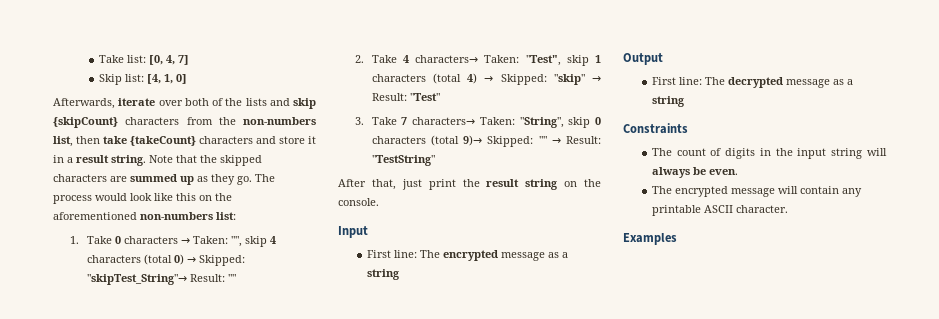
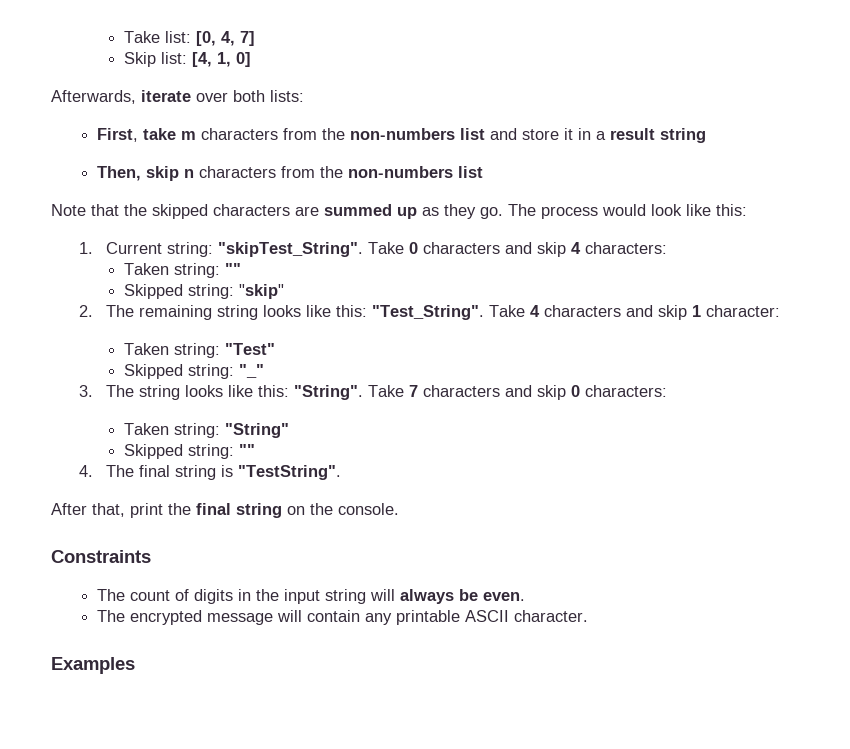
[212,98,316,109] [53,117,316,128] [53,136,253,147] of the lists and skip {skipCount} characters from the non-numbers list, then take {takeCount} characters -> [270,90,304,102] [96,128,485,142] lists: // First, take m characters from the non-numbers list
[111,155,146,166] string. -> [659,128,706,143] [96,166,483,181] string // Then, skip n characters from the non-numbers list //
[176,193,232,201] [53,212,236,220] [69,236,276,247] [86,254,245,266] [86,274,236,285] [354,55,601,66] [371,73,601,85] [371,93,440,101] [354,117,601,128] [371,135,601,147] [371,155,435,166] this on the aforementioned non-numbers list: // 1. Take 0 characters → Taken: "", skip 4 characters (total 0) → Skipped: "skipTest_String"→ Result: "" // 2. Take 4 characters→ Taken: "Test", skip 1 characters (total 4) → Skipped: "skip" → Result: "Test" // 3. Take 7 characters→ Taken: "String", skip 0 characters (total 9)→ Skipped: "" → Result: "TestString" -> [716,204,747,216] [78,242,668,257] [124,263,242,278] [124,284,285,299] [78,305,781,320] [124,343,276,358] [124,364,265,379] [78,385,668,400] [124,423,290,438] [124,444,256,459] [78,465,342,480] this: // 1. Current string: "skipTest_String". Take 0 characters and skip 4 characters: // Taken string: "" // Skipped string: "skip" // 2. The remaining string looks like this: "Test_String". Take 4 characters and skip 1 character: // Taken string: "Test" // Skipped string: "_" // 3. The string looks like this: "String". Take 7 characters and skip 0 characters: // Taken string: "String" // Skipped string: "" // 4. The final string is "TestString".
[401,179,422,190] just -> (125, 510) none
[486,179,520,187] result -> [196,503,231,515] final
[338,226,368,238] [366,250,568,261] [366,269,400,280] [623,53,663,65] [651,77,853,88] [651,96,685,107] // Input // First line: The encrypted message as a string // Output // First line: The decrypted message as a string -> (399, 509) none

